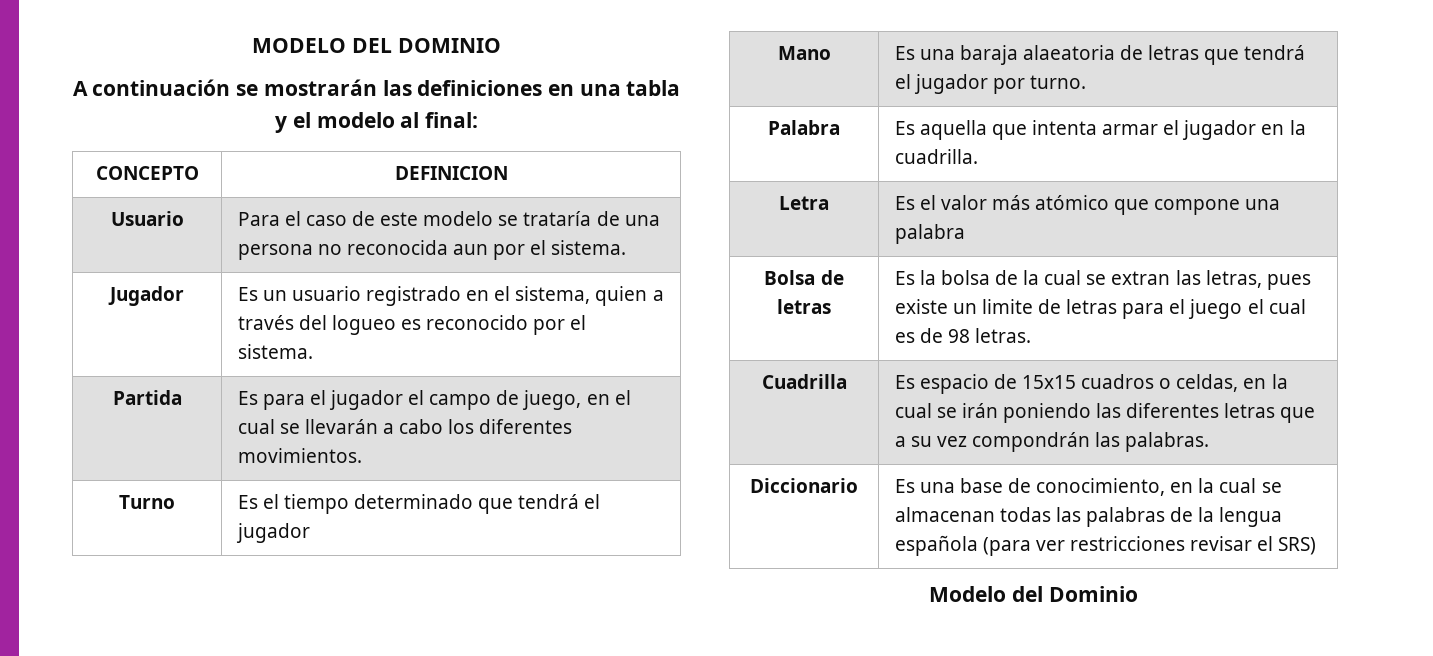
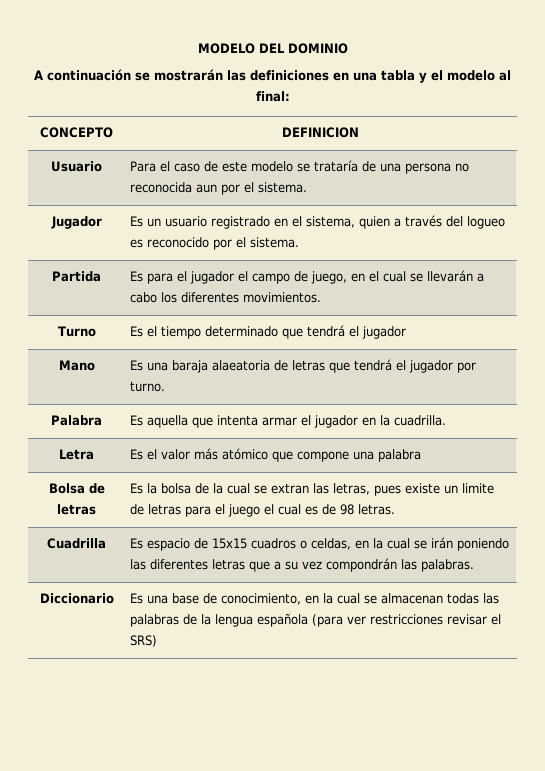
[929,586,1138,602] // Modelo del Dominio -> (157, 641) none

